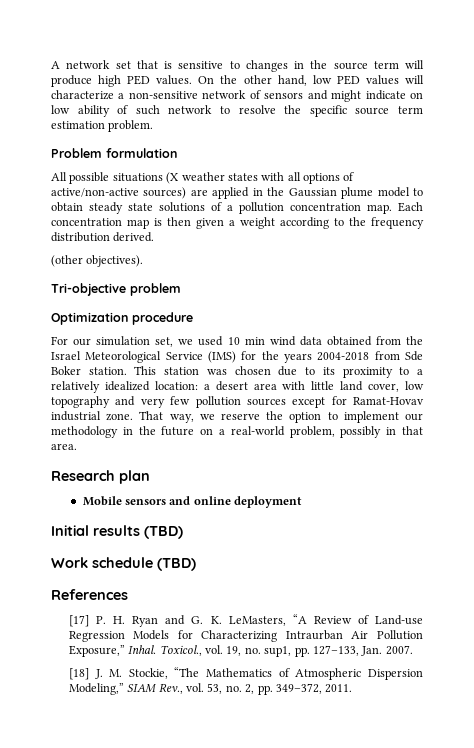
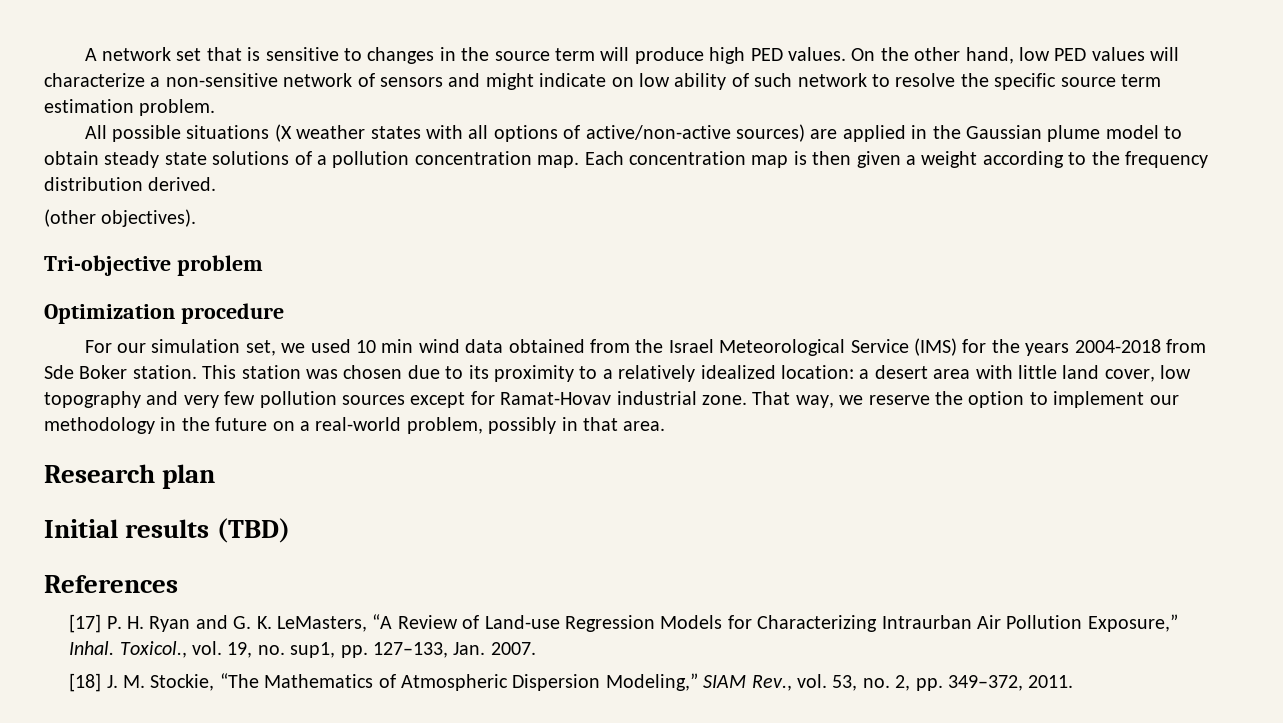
[51,148,177,158] // Problem formulation -> (216, 107) none
[82,496,303,508] // Mobile sensors and online deployment -> (216, 476) none
[51,557,196,571] // Work schedule (TBD) -> (290, 530) none

